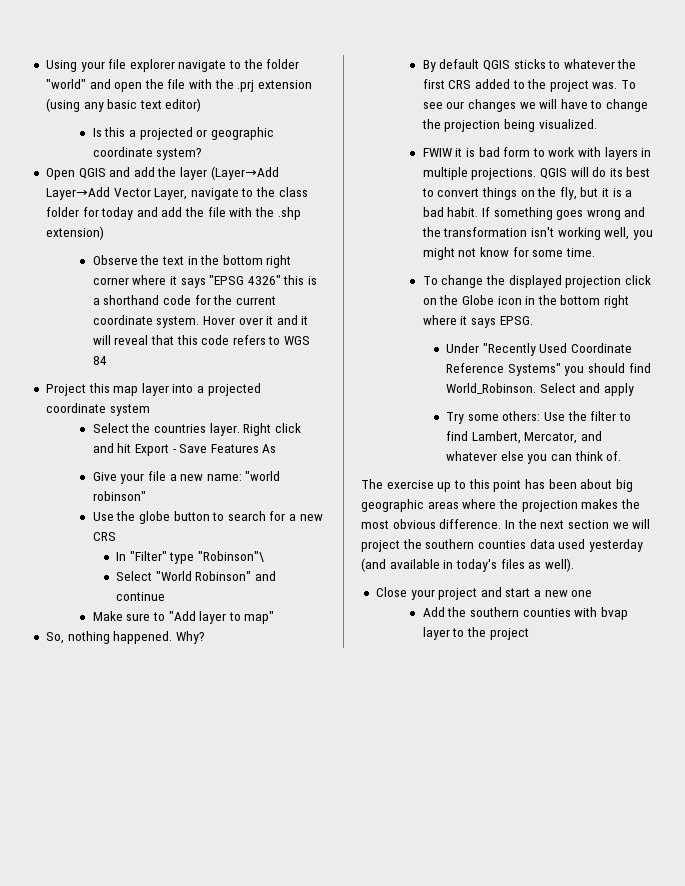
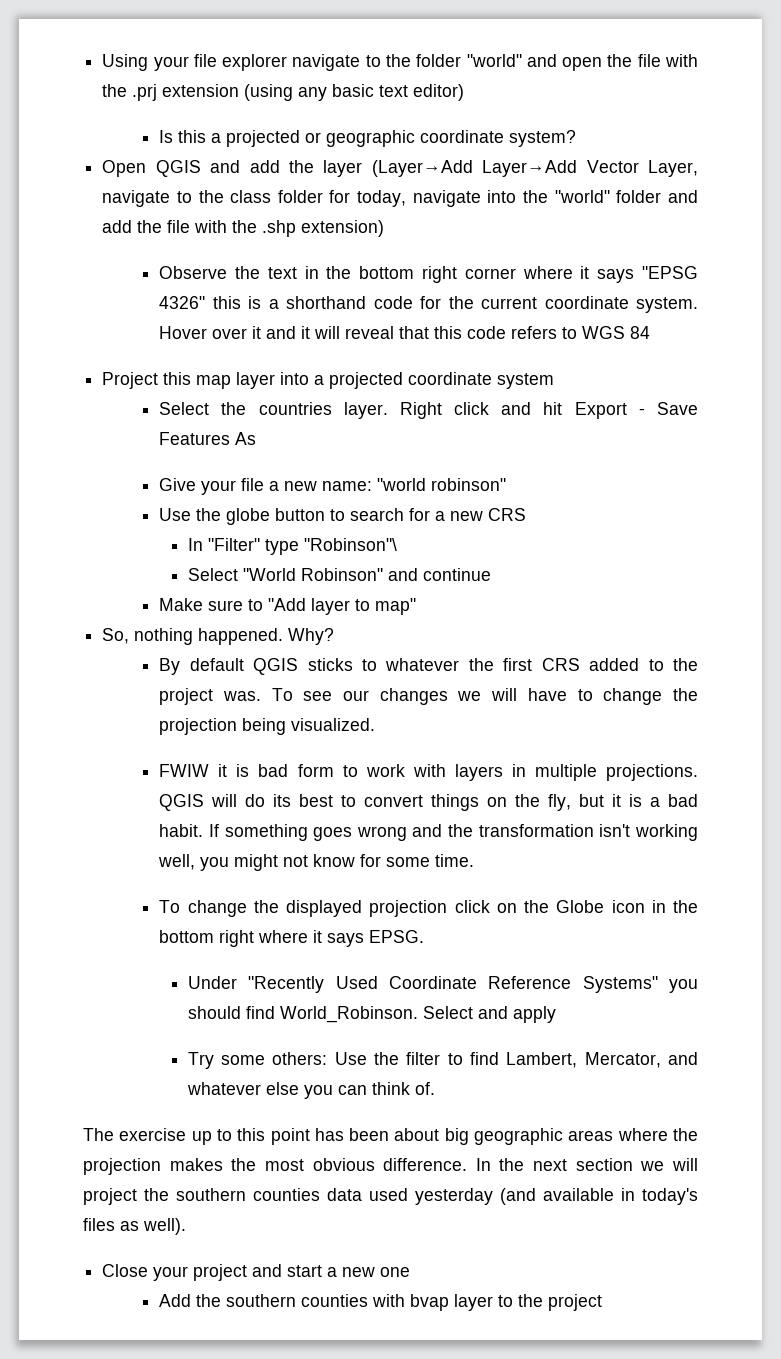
[101,207,134,220] today -> [357,190,662,207] today, navigate into the "world" folder

